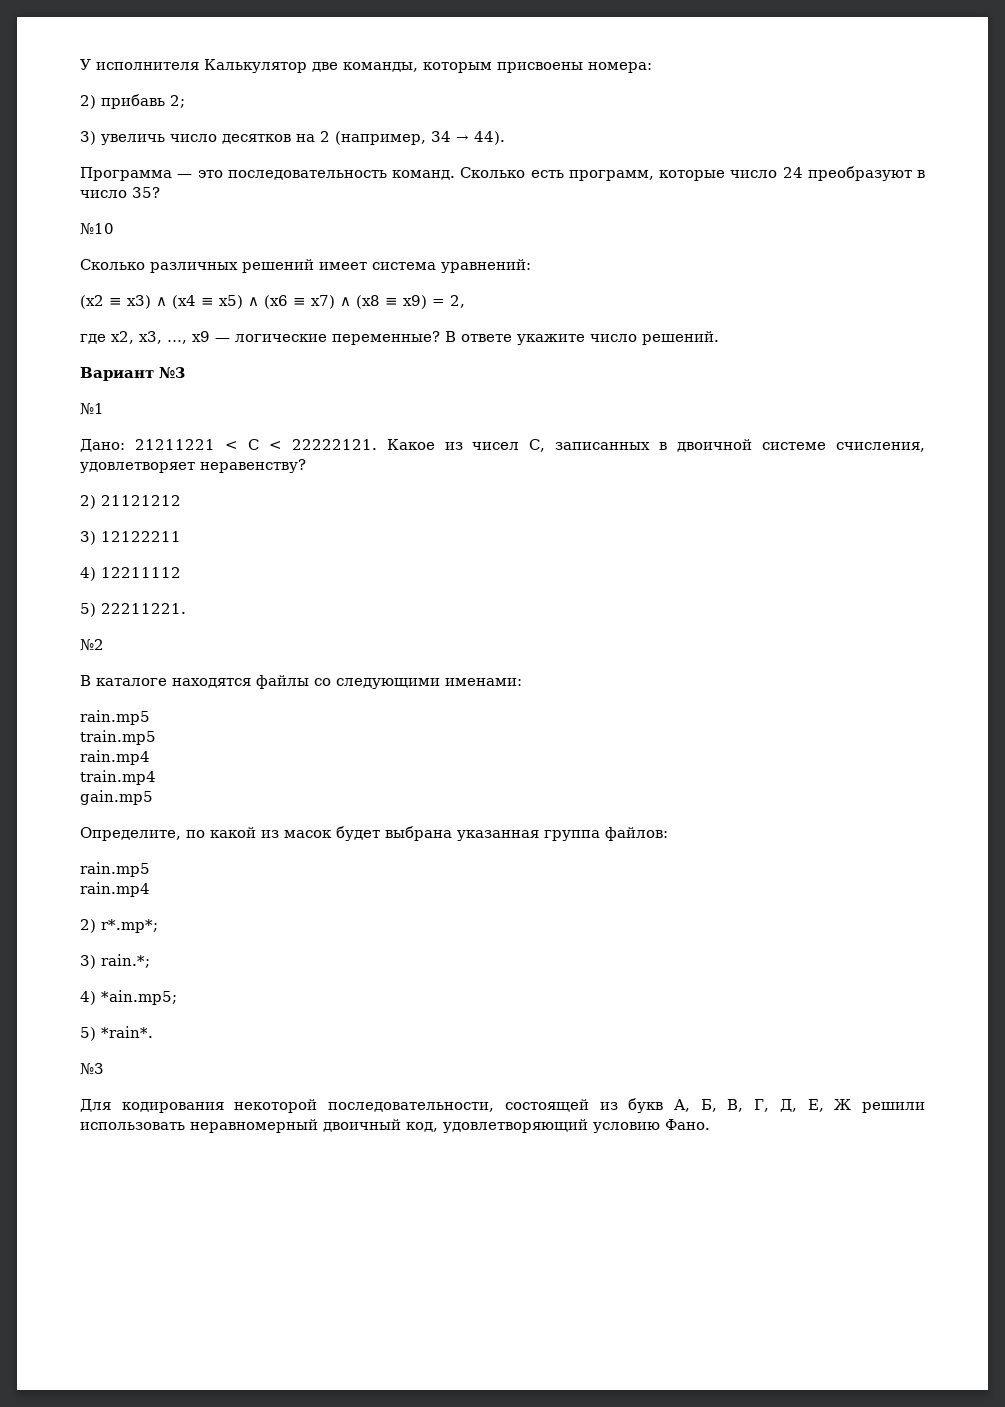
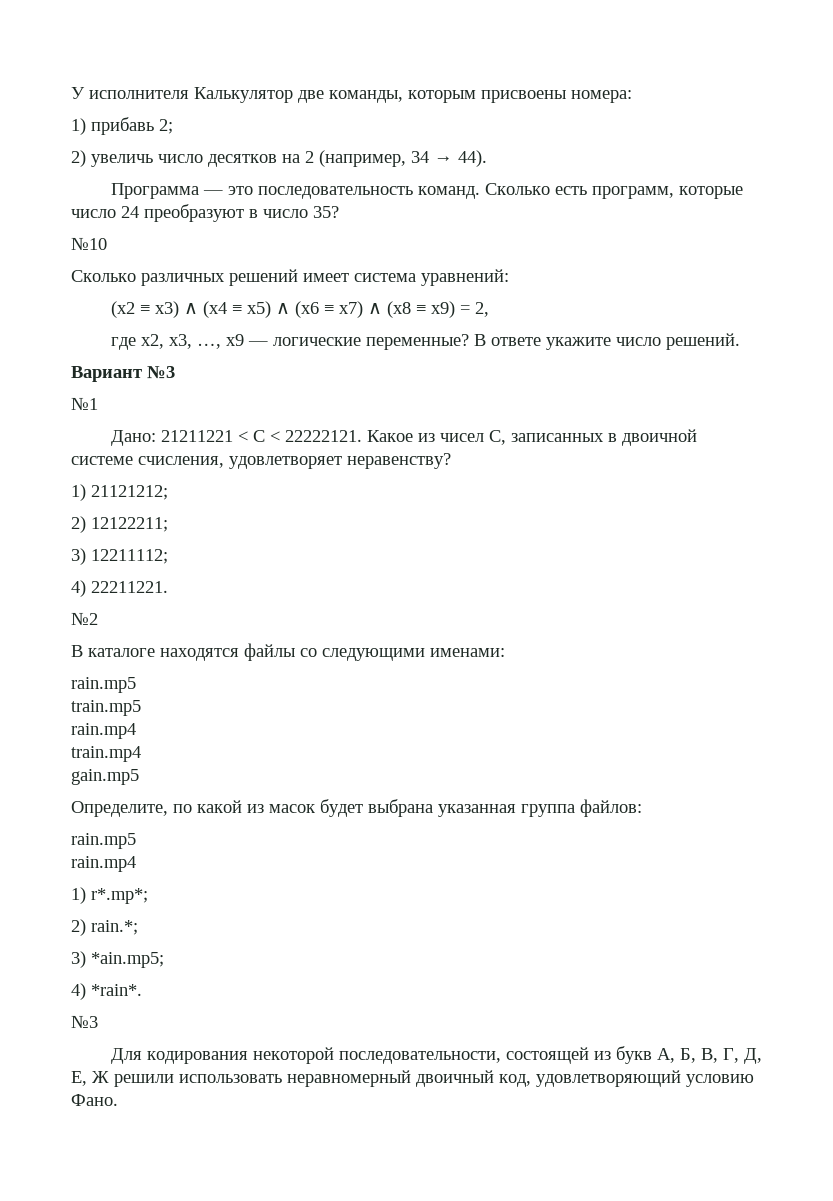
[80,95,96,109] 2) -> [71,118,86,135] 1)
[80,131,96,145] 3) -> [71,150,86,167] 2)
[80,495,181,509] [80,531,181,545] [80,567,181,581] [80,603,96,617] // 2) 21121212 // 3) 12122211 // 4) 12211112 // 5) -> [71,484,168,501] [71,516,168,533] [71,548,168,565] [71,580,86,597] // 1) 21121212; // 2) 12122211; // 3) 12211112; // 4)
[80,919,96,933] 2) -> [71,887,86,904] 1)
[80,955,96,969] 3) -> [71,919,86,936] 2)
[80,991,96,1005] 4) -> [71,951,86,968] 3)
[80,1027,96,1041] 5) -> [71,983,86,1000] 4)

